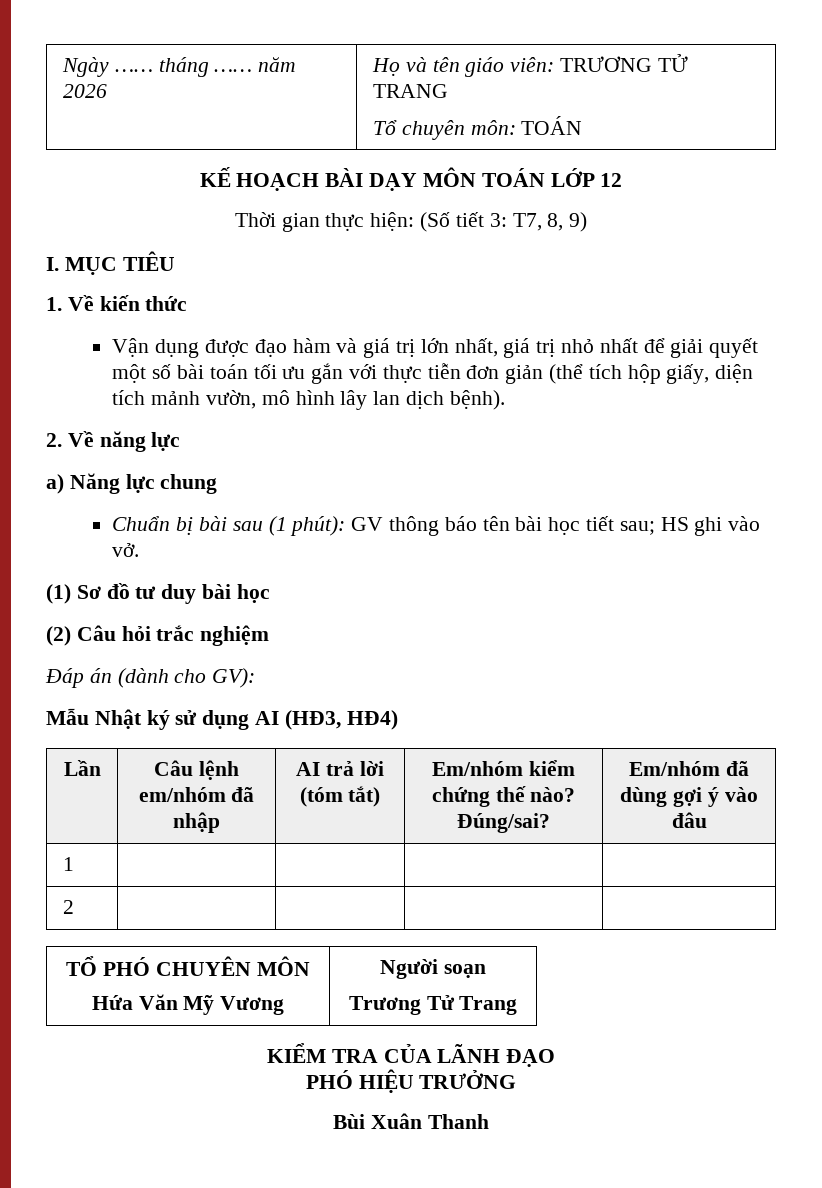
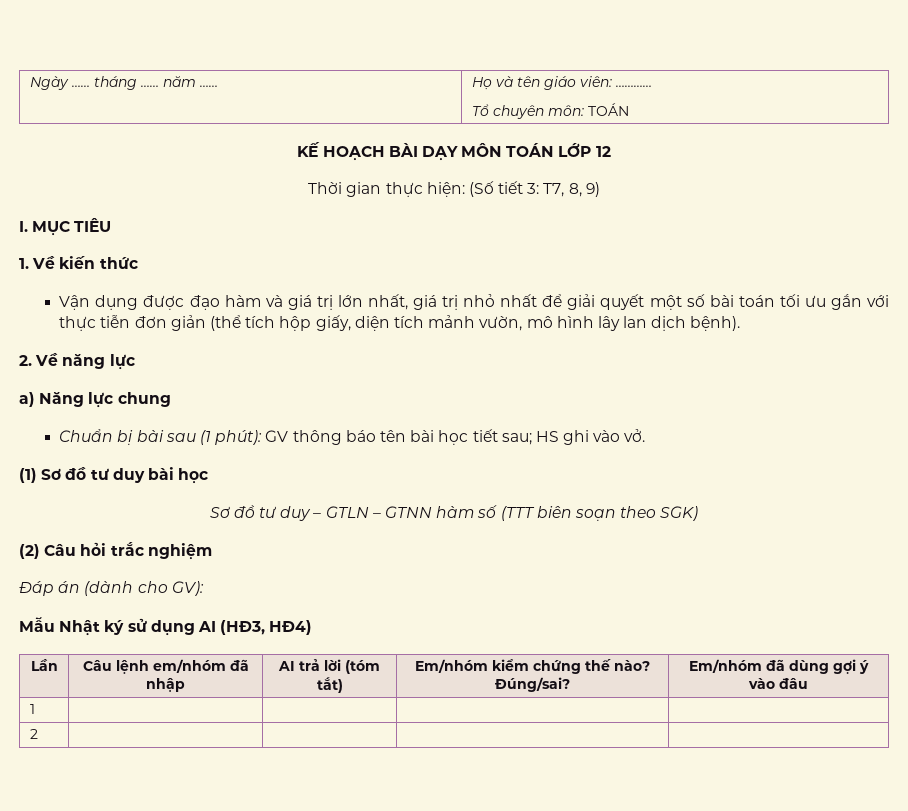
[62,84,107,98] 2026 -> [199,85,218,87] ……
[559,54,688,72] [372,84,448,98] TRƯƠNG TỬ TRANG -> [615,85,652,87] …………
(270, 593) none -> [209,505,699,521] // Sơ đồ tư duy – GTLN – GTNN hàm số (TTT biên soạn theo SGK)
[66,956,310,976] [91,994,285,1015] [380,959,486,979] [348,995,518,1015] [266,1043,556,1067] [305,1069,517,1093] [333,1113,489,1129] // TỔ PHÓ CHUYÊN MÔN // Hứa Văn Mỹ Vương | Người soạn // Trương Tử Trang // KIỂM TRA CỦA LÃNH ĐẠO // PHÓ HIỆU TRƯỞNG // Bùi Xuân Thanh -> (38, 734) none

